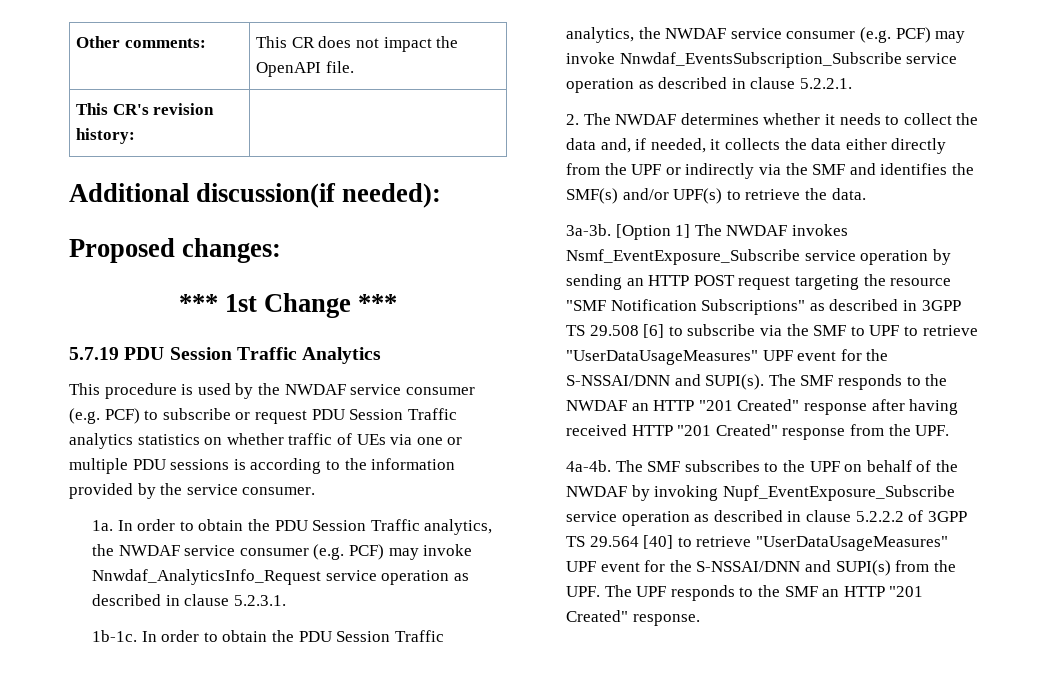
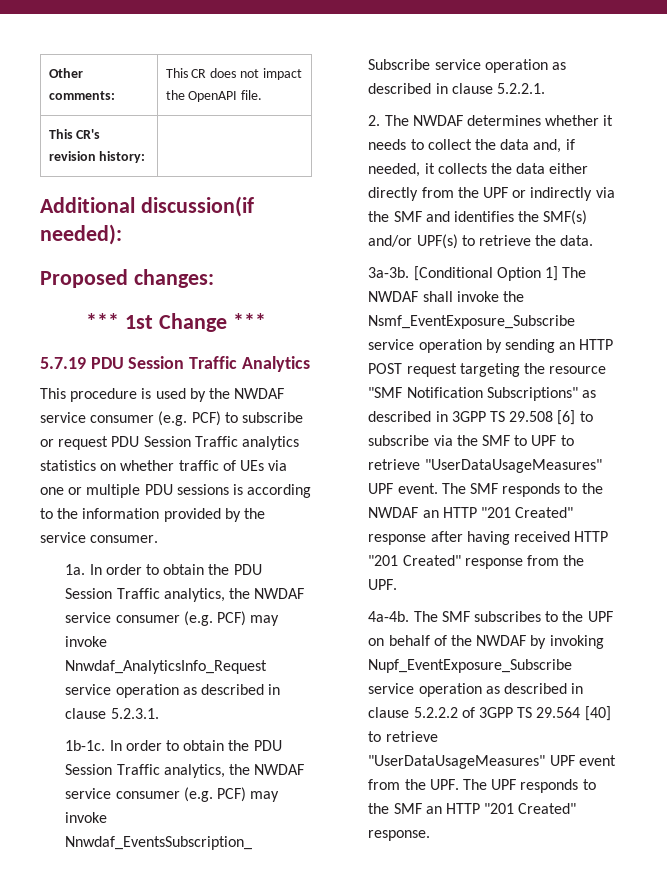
[615,224,671,240] [Option -> [413,266,541,281] [Conditional Option
[791,224,848,236] invokes -> [422,291,524,302] shall invoke the
[797,349,889,361] [566,374,765,390] event for the S-NSSAI/DNN and SUPI(s). -> [397,483,438,494] event.
[644,560,891,576] for the S-NSSAI/DNN and SUPI(s) -> (616, 760) none

